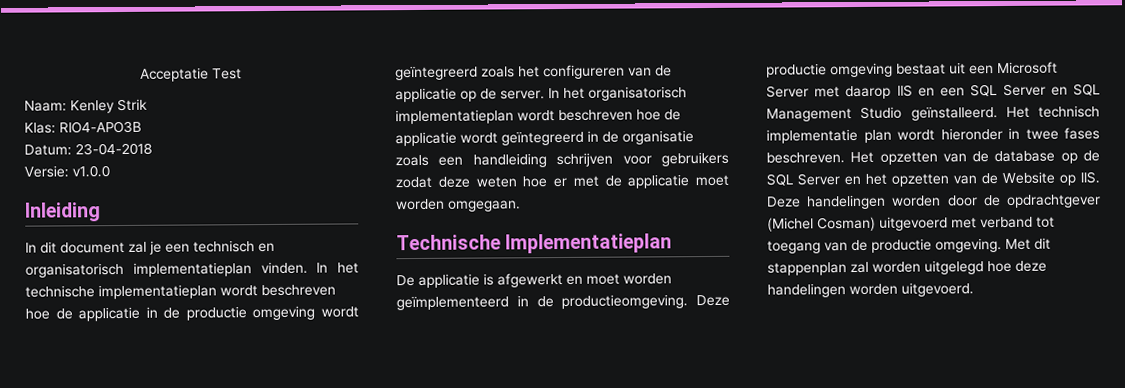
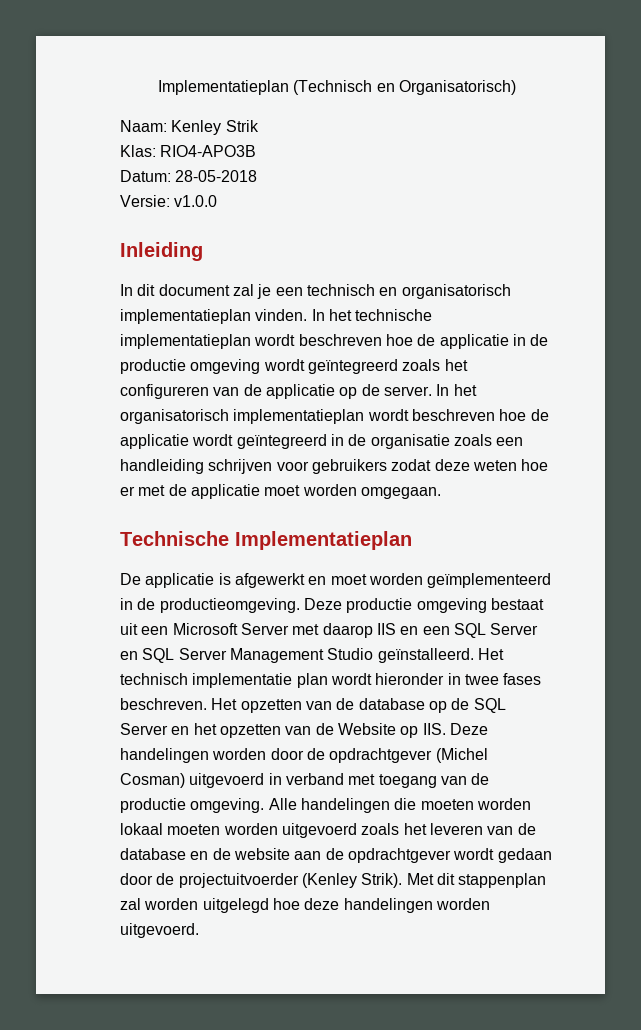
[140,67,242,82] Acceptatie Test -> [158,80,516,95] Implementatieplan (Technisch en Organisatorisch)
[75,142,152,156] 23-04-2018 -> [175,170,258,182] 28-05-2018
(1100, 89) none -> [178,648,227,660] Server
[951,216,1055,229] met verband tot -> [268,773,376,785] in verband met
(1002, 245) none -> [268,798,531,813] [120,823,536,838] [120,848,552,863] [120,873,403,888] Alle handelingen die moeten worden lokaal moeten worden uitgevoerd zoals het leveren van de database en de website aan de opdrachtgever wordt gedaan door de projectuitvoerder (Kenley Strik).

